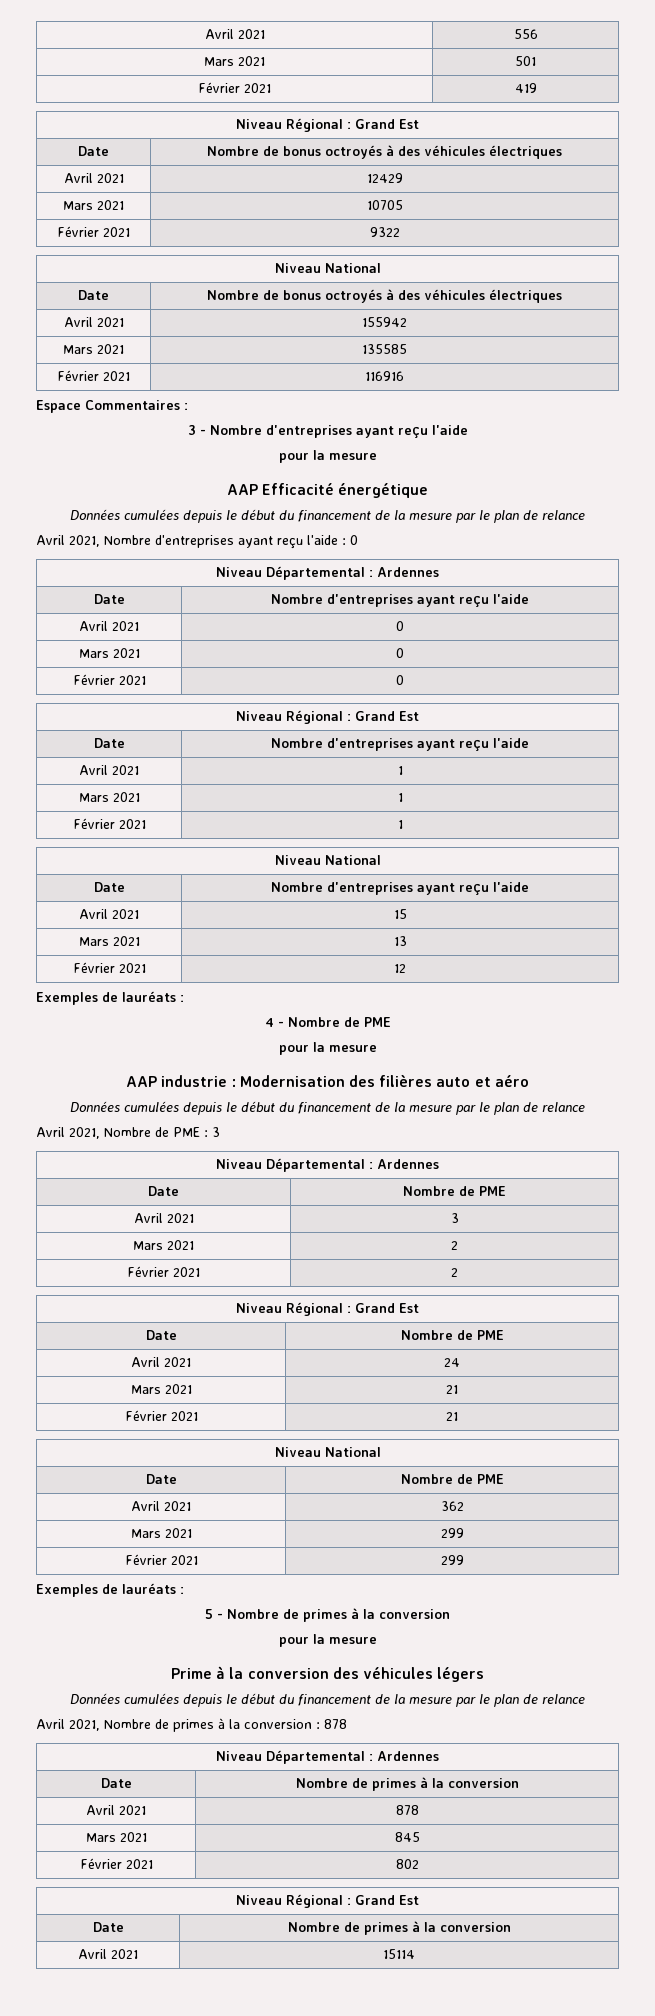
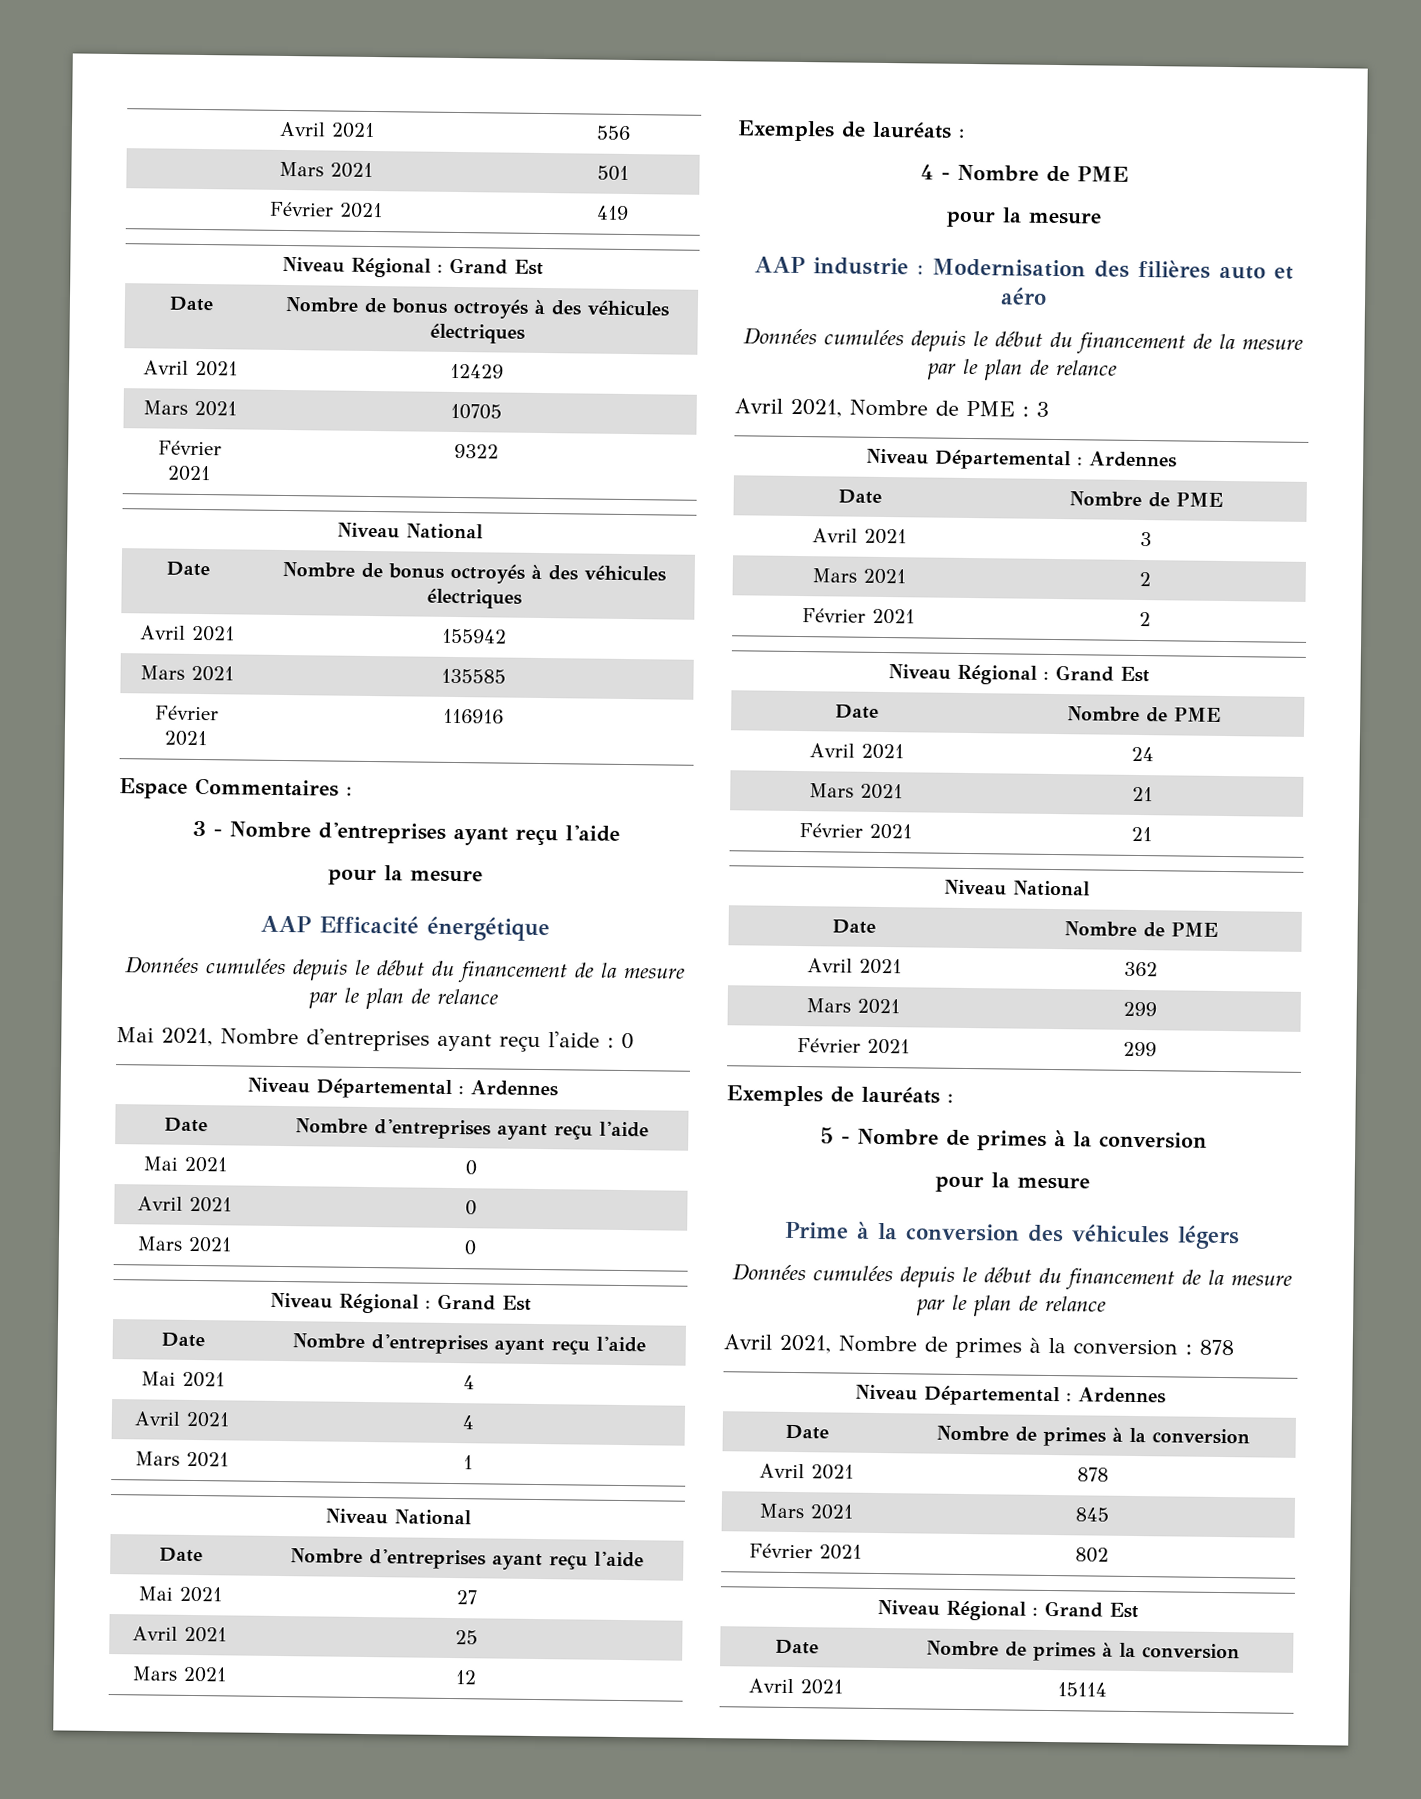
[36,535,65,545] Avril -> [116,1027,154,1043] Mai
(529, 599) none -> [142,1156,227,1173] [465,1160,477,1176] // Mai 2021 | 0
[72,674,146,685] [396,675,404,685] // Février 2021 | 0 -> (476, 1248) none
[79,765,139,775] [397,766,403,775] // Avril 2021 | 1 -> [140,1371,225,1388] [463,1375,475,1390] [134,1411,229,1428] [462,1415,474,1430] // Mai 2021 | 4 // Avril 2021 | 4
[72,818,146,829] [397,820,403,829] // Février 2021 | 1 -> (473, 1462) none
[79,909,139,919] [393,909,407,919] [78,936,140,946] [393,936,407,946] [72,962,146,973] // Avril 2021 | 15 // Mars 2021 | 13 // Février 2021 -> [137,1586,222,1603] [455,1590,477,1605] [132,1626,227,1643] [454,1630,478,1645] [131,1666,226,1683] // Mai 2021 | 27 // Avril 2021 | 25 // Mars 2021

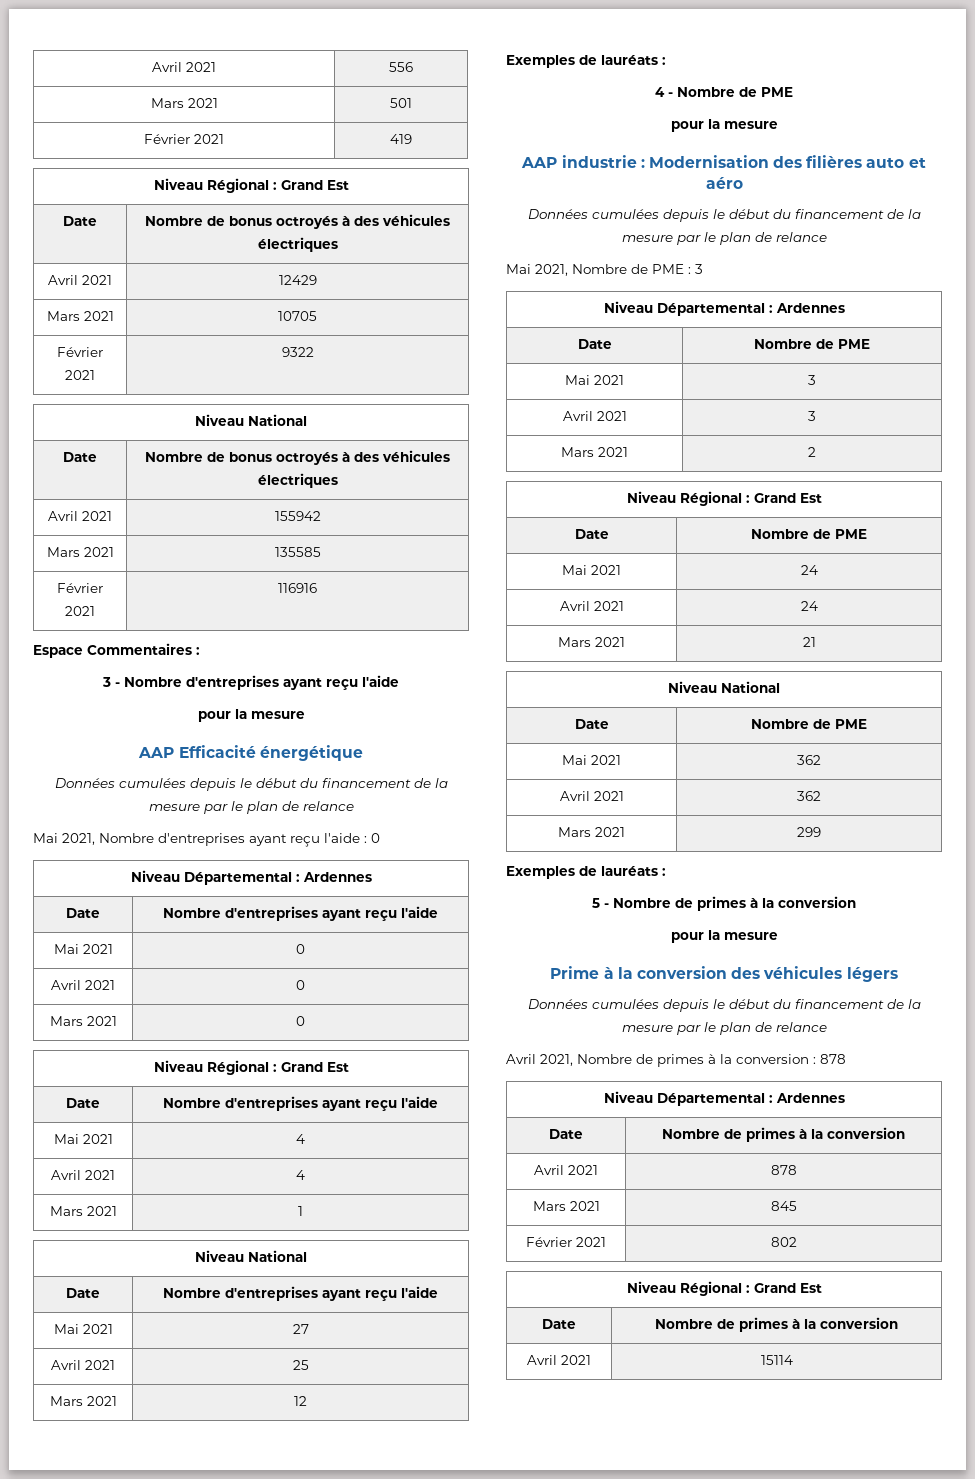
[734,398,783,414] Avril -> [506,264,531,274] Mai
(1223, 499) none -> [565,375,624,385] [808,375,816,385] // Mai 2021 | 3
[802,608,915,625] [1139,611,1151,627] // Février 2021 | 2 -> (816, 452) none
(1221, 714) none -> [562,565,621,575] [800,565,818,575] // Mai 2021 | 24
[798,823,912,840] [1131,826,1152,842] // Février 2021 | 21 -> (816, 642) none
(1218, 929) none -> [562,755,621,765] [797,755,821,765] // Mai 2021 | 362
[796,1038,910,1055] [1122,1041,1157,1057] // Février 2021 | 299 -> (821, 832) none

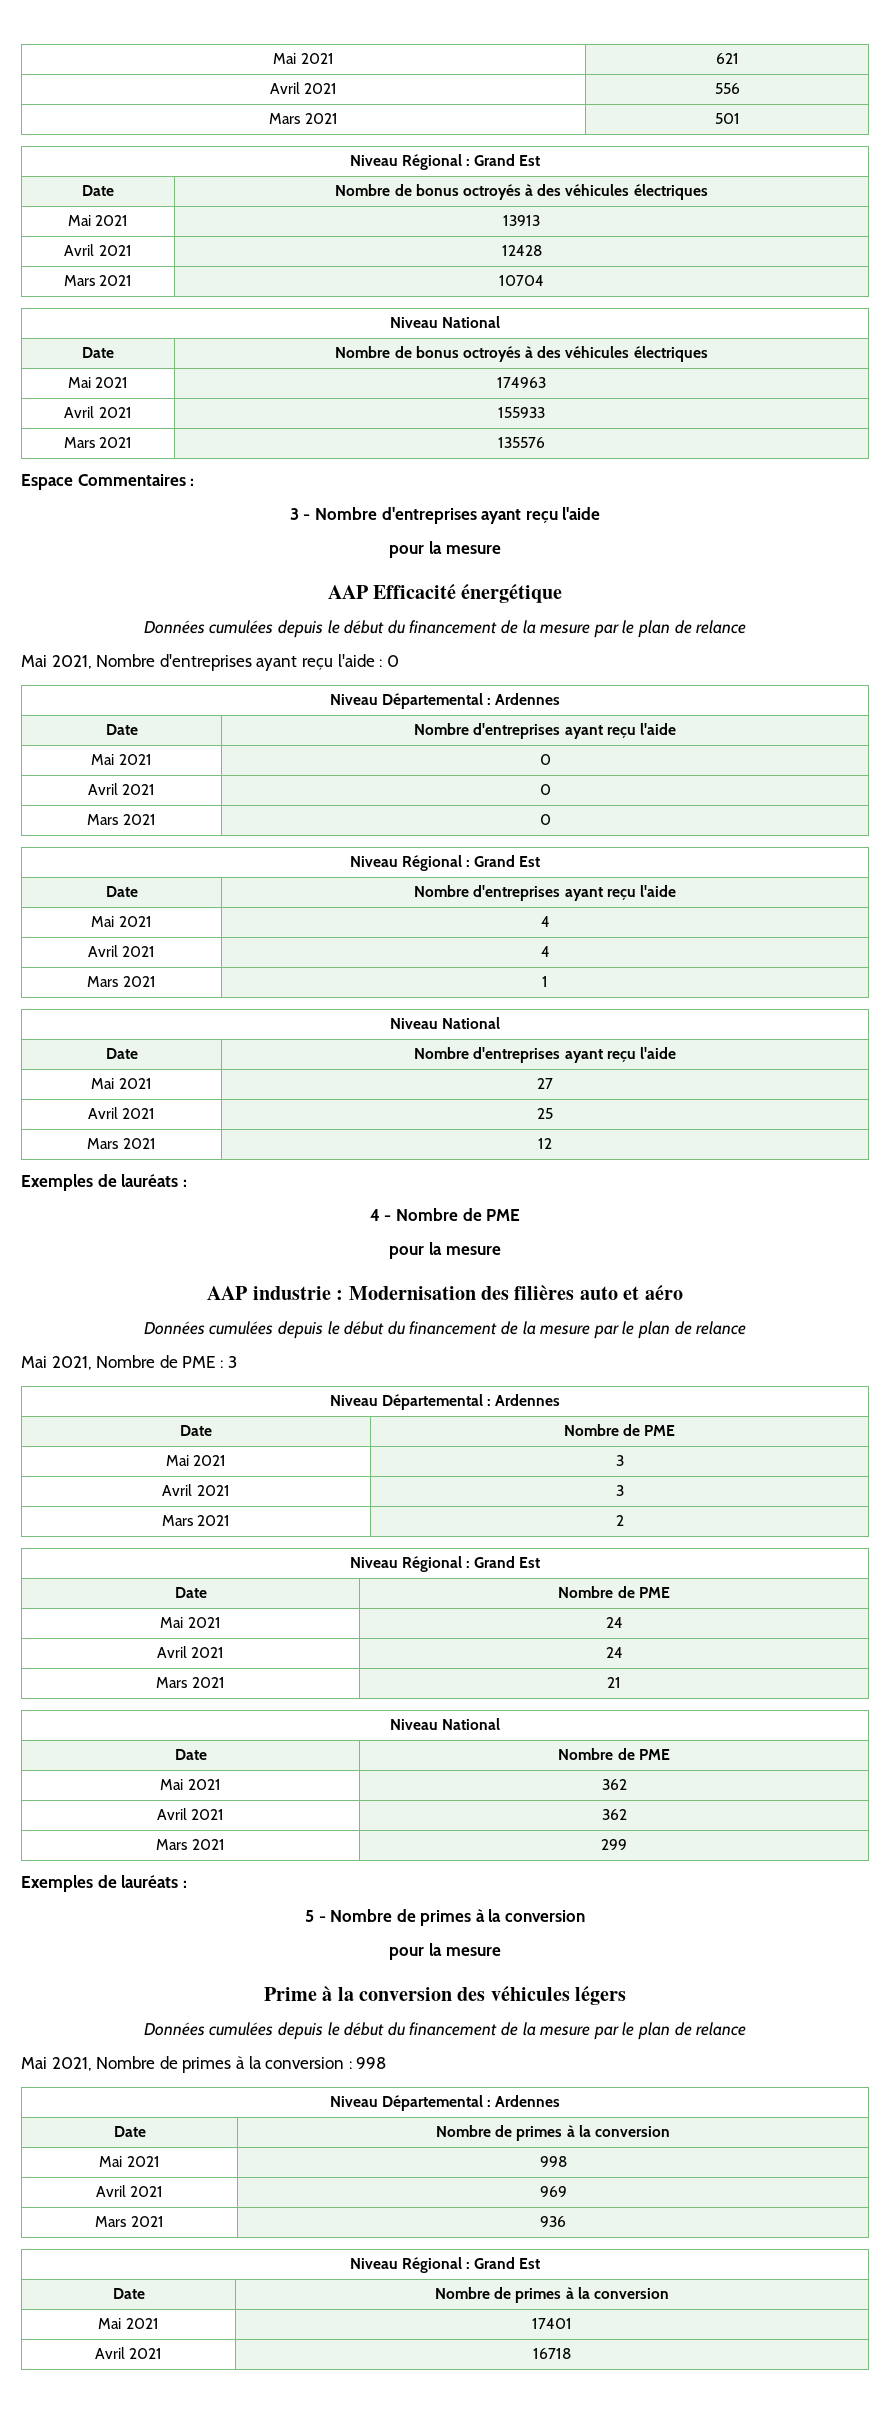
(152, 67) none -> [273,53,334,64] [715,53,739,64] Mai 2021 | 621 //
[144,134,224,144] [390,134,412,144] // Février 2021 | 419 -> (740, 118) none
[48,275,112,285] [278,275,317,285] [46,311,114,321] [278,311,317,321] [57,347,103,357] [65,370,95,380] [281,347,314,357] // Avril 2021 | 12429 // Mars 2021 | 10705 // Février 2021 | 9322 -> [67,215,129,226] [503,215,540,226] [64,244,132,256] [501,245,542,256] [63,275,133,286] [499,275,544,286] // Mai 2021 | 13913 // Avril 2021 | 12428 // Mars 2021 | 10704
[48,511,112,521] [274,511,321,521] [46,547,114,557] [274,547,321,557] [57,583,103,593] [65,606,95,616] [278,583,317,593] // Avril 2021 | 155942 // Mars 2021 | 135585 // Février 2021 | 116916 -> [67,377,129,388] [497,377,546,388] [64,406,132,418] [498,407,545,418] [63,437,133,448] [498,437,545,448] // Mai 2021 | 174963 // Avril 2021 | 155933 // Mars 2021 | 135576
[506,1054,536,1064] Avril -> [21,2057,47,2069] Mai
[820,1054,846,1064] 878 -> [356,2057,387,2069] 998
[534,1165,598,1175] [770,1165,797,1175] [532,1201,600,1211] [770,1201,797,1211] [526,1237,606,1247] [770,1237,797,1247] // Avril 2021 | 878 // Mars 2021 | 845 // Février 2021 | 802 -> [99,2156,160,2167] [539,2156,567,2167] [95,2185,164,2197] [539,2186,567,2197] [95,2216,164,2227] [540,2216,566,2227] // Mai 2021 | 998 // Avril 2021 | 969 // Mars 2021 | 936
[527,1355,591,1365] [760,1355,793,1365] // Avril 2021 | 15114 -> [98,2318,159,2329] [532,2318,572,2329] [94,2347,163,2359] [533,2348,571,2359] // Mai 2021 | 17401 // Avril 2021 | 16718

